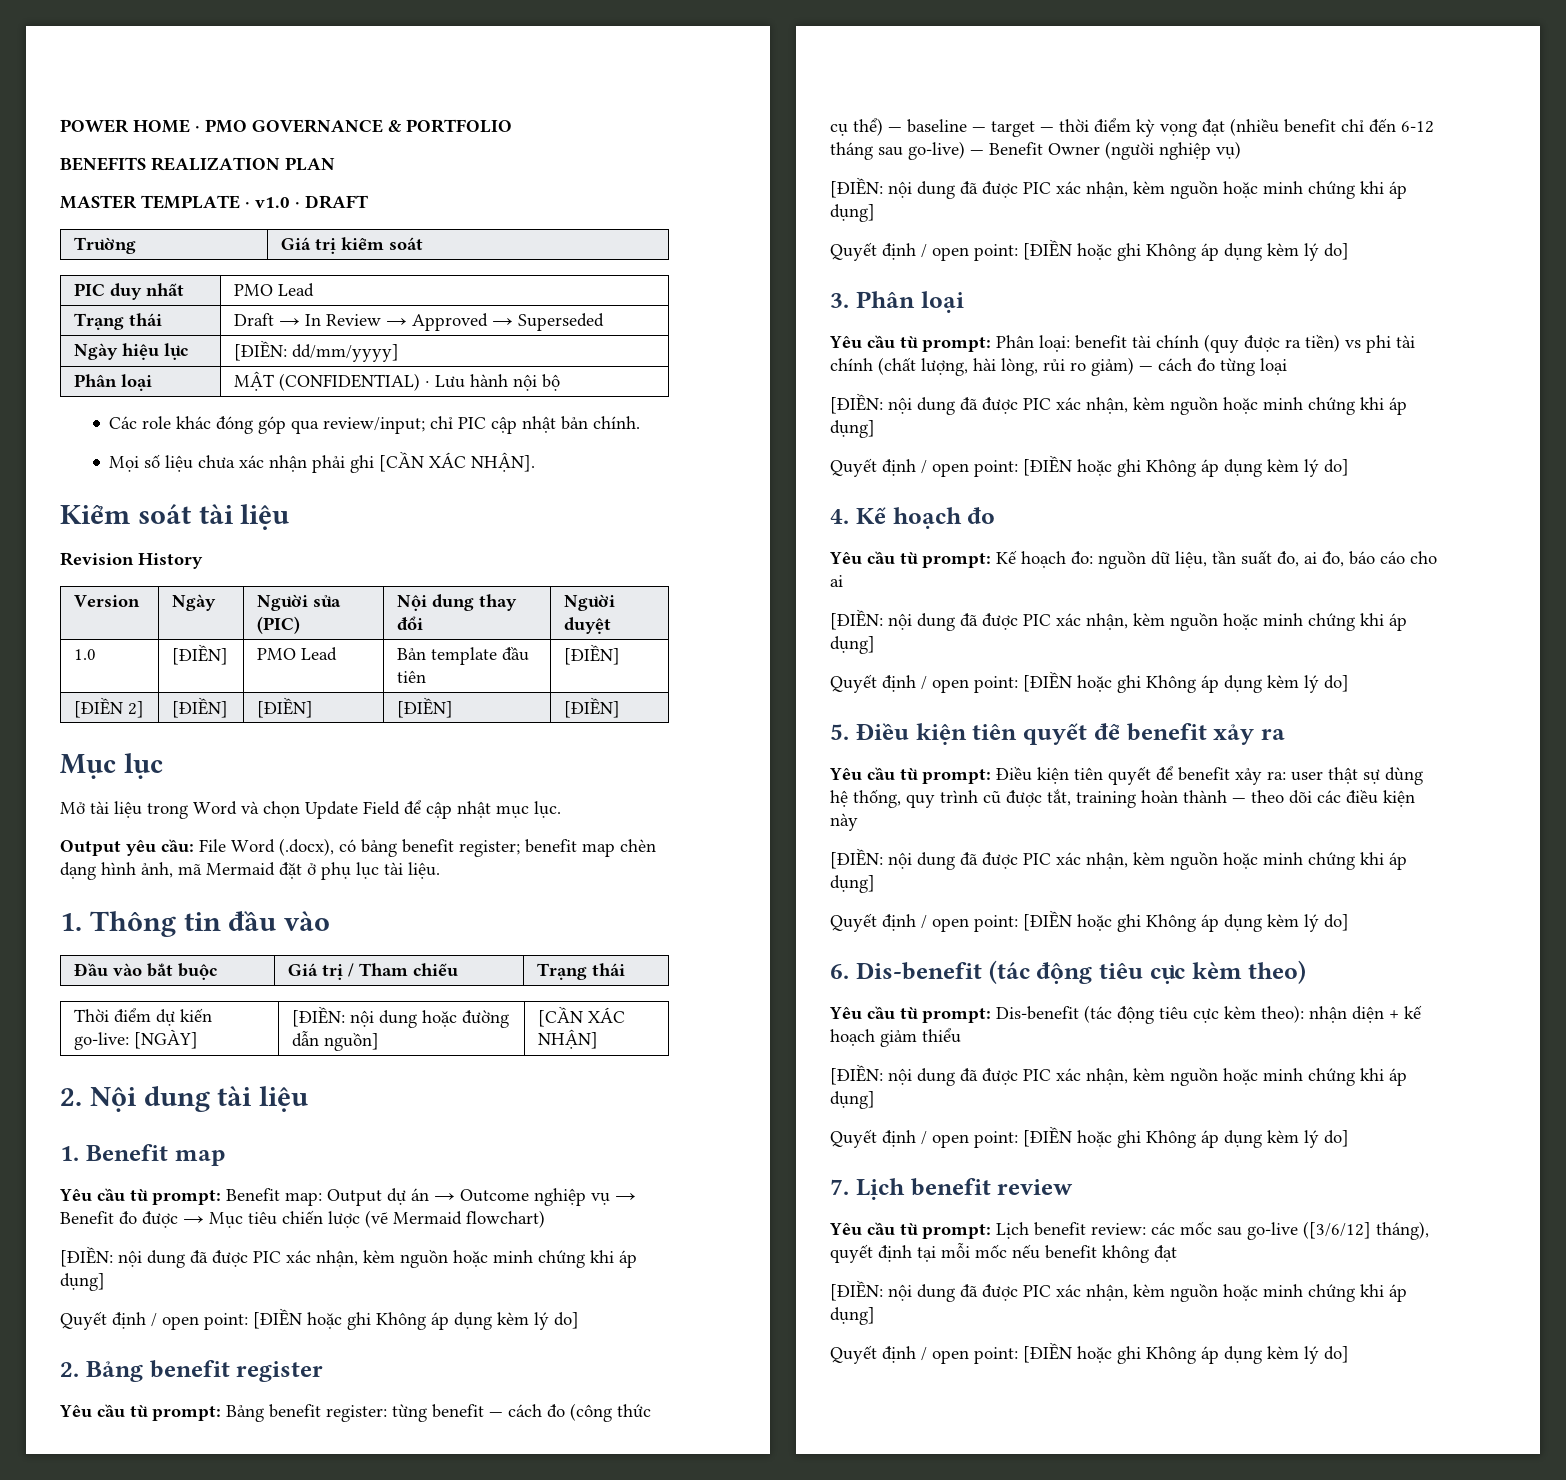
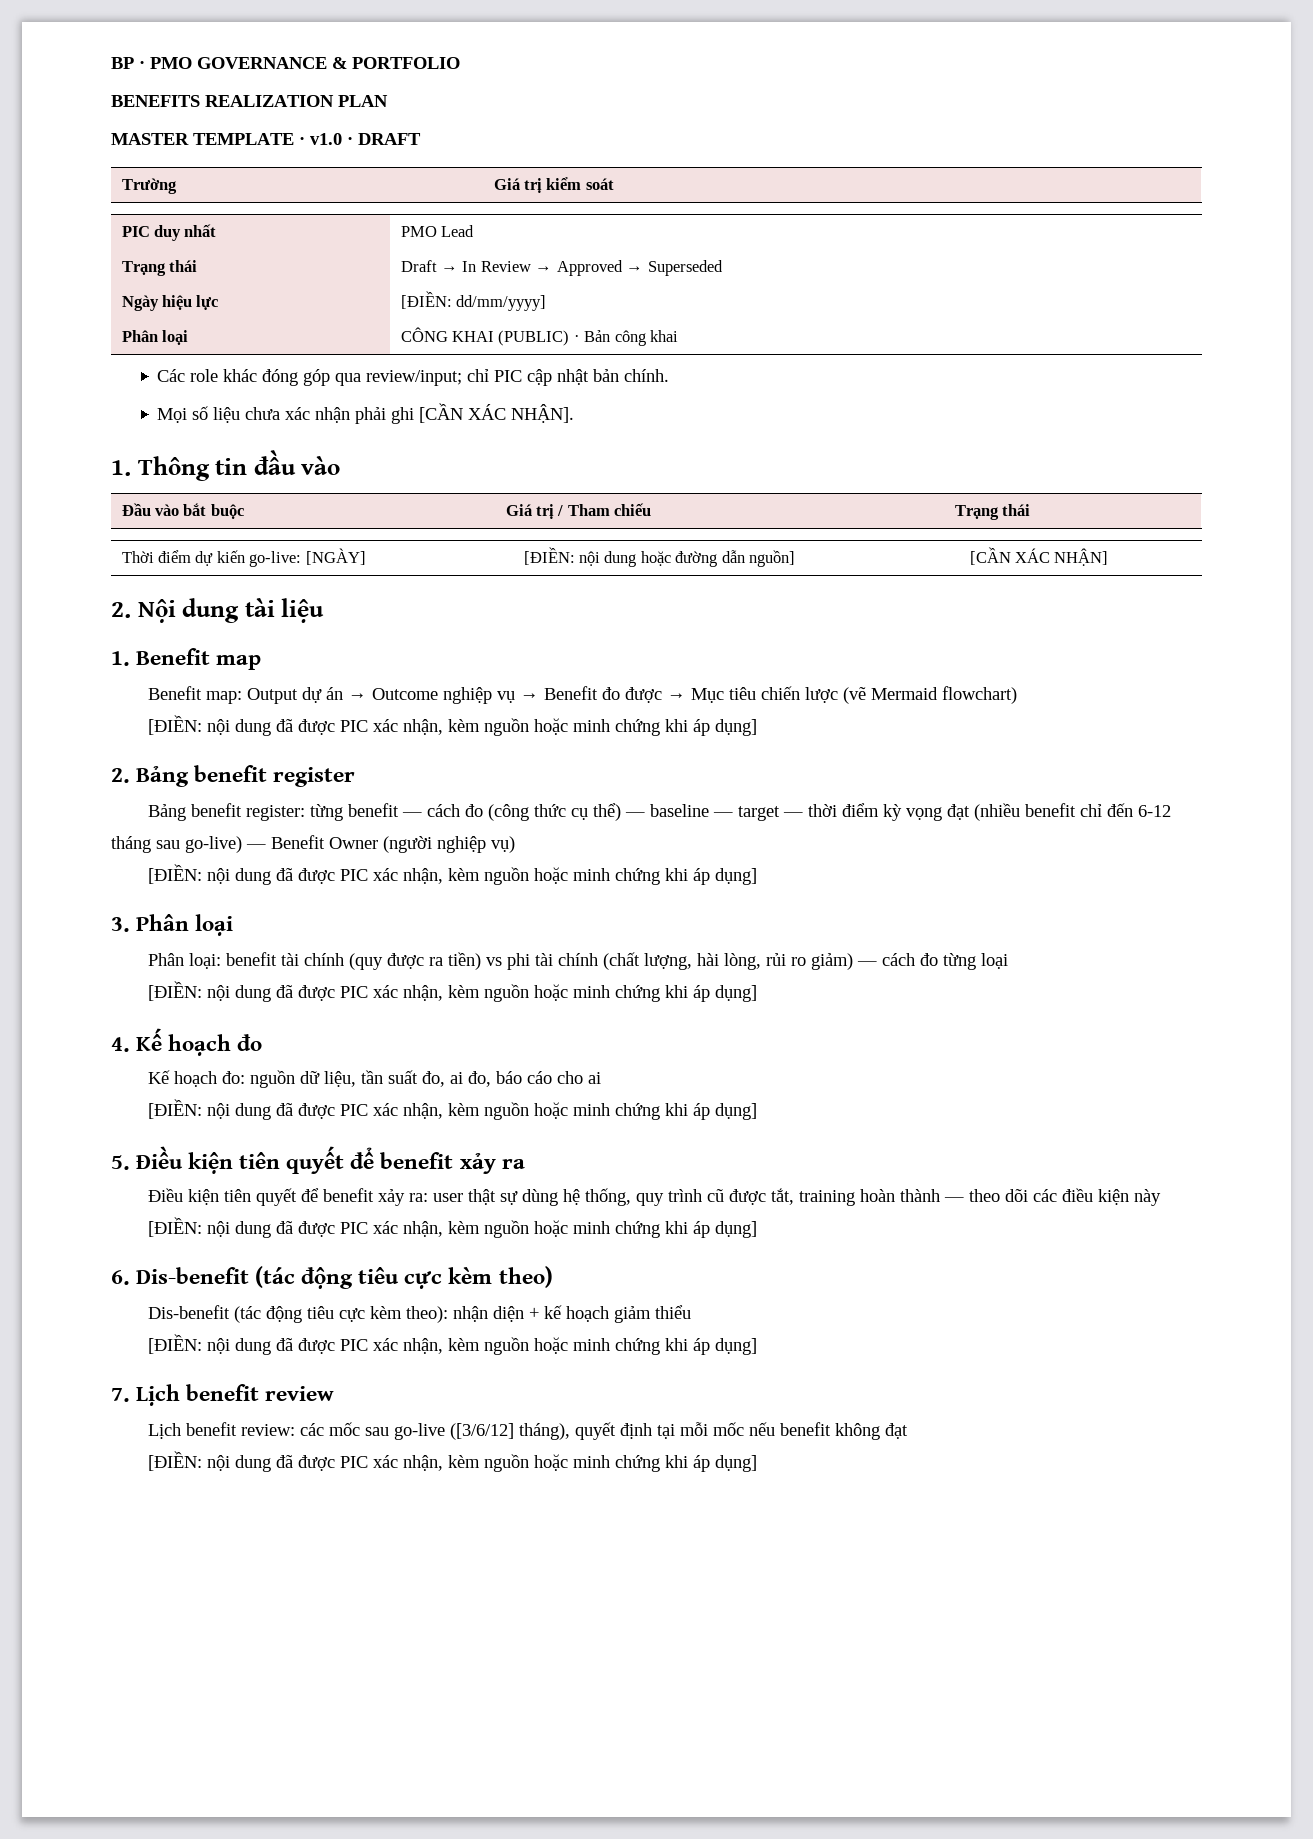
[60,119,190,133] POWER HOME -> [111,57,134,69] BP
[234,371,561,391] MẬT (CONFIDENTIAL) · Lưu hành nội bộ -> [400,327,679,346] CÔNG KHAI (PUBLIC) · Bản công khai
[60,504,290,530] [60,552,203,569] [74,595,141,607] [172,594,217,611] [257,594,342,611] [257,616,301,634] [397,594,518,611] [397,616,424,631] [564,594,616,611] [564,617,612,634] [74,649,97,660] [172,644,229,665] [257,647,338,661] [397,646,530,665] [397,670,427,683] [564,644,621,665] [74,697,145,718] [172,697,229,718] [257,697,314,718] [397,697,454,718] [564,697,621,718] [60,753,163,779] [60,800,561,819] [60,838,656,857] [60,862,440,880] // Kiểm soát tài liệu // Revision History // Version | Ngày | Người sửa (PIC) | Nội dung thay đổi | Người duyệt // 1.0 | [ĐIỀN] | PMO Lead | Bản template đầu tiên | [ĐIỀN] // [ĐIỀN 2] | [ĐIỀN] | [ĐIỀN] | [ĐIỀN] | [ĐIỀN] // Mục lục // Mở tài liệu trong Word và chọn Update Field để cập nhật mục lục. // Output yêu cầu: File Word (.docx), có bảng benefit register; benefit map chèn dạng hình ảnh, mã Mermaid đặt ở phụ lục tài liệu. -> (575, 413) none
[59,1188,221,1205] Yêu cầu từ prompt: -> (262, 662) none
[60,1308,579,1330] // Quyết định / open point: [ĐIỀN hoặc ghi Không áp dụng kèm lý do] -> (758, 727) none
[59,1404,221,1421] Yêu cầu từ prompt: -> (356, 777) none
[830,239,1349,261] // Quyết định / open point: [ĐIỀN hoặc ghi Không áp dụng kèm lý do] -> (758, 876) none
[829,335,991,352] Yêu cầu từ prompt: -> (234, 925) none
[830,455,1349,477] // Quyết định / open point: [ĐIỀN hoặc ghi Không áp dụng kèm lý do] -> (758, 993) none
[829,551,991,568] Yêu cầu từ prompt: -> (263, 1042) none
[830,671,1349,693] // Quyết định / open point: [ĐIỀN hoặc ghi Không áp dụng kèm lý do] -> (758, 1111) none
[829,767,991,784] Yêu cầu từ prompt: -> (525, 1164) none
[830,910,1349,932] // Quyết định / open point: [ĐIỀN hoặc ghi Không áp dụng kèm lý do] -> (758, 1229) none
[829,1006,991,1023] Yêu cầu từ prompt: -> (553, 1277) none
[830,1126,1349,1148] // Quyết định / open point: [ĐIỀN hoặc ghi Không áp dụng kèm lý do] -> (758, 1346) none
[829,1222,991,1239] Yêu cầu từ prompt: -> (335, 1393) none
[830,1342,1349,1364] // Quyết định / open point: [ĐIỀN hoặc ghi Không áp dụng kèm lý do] -> (758, 1463) none

